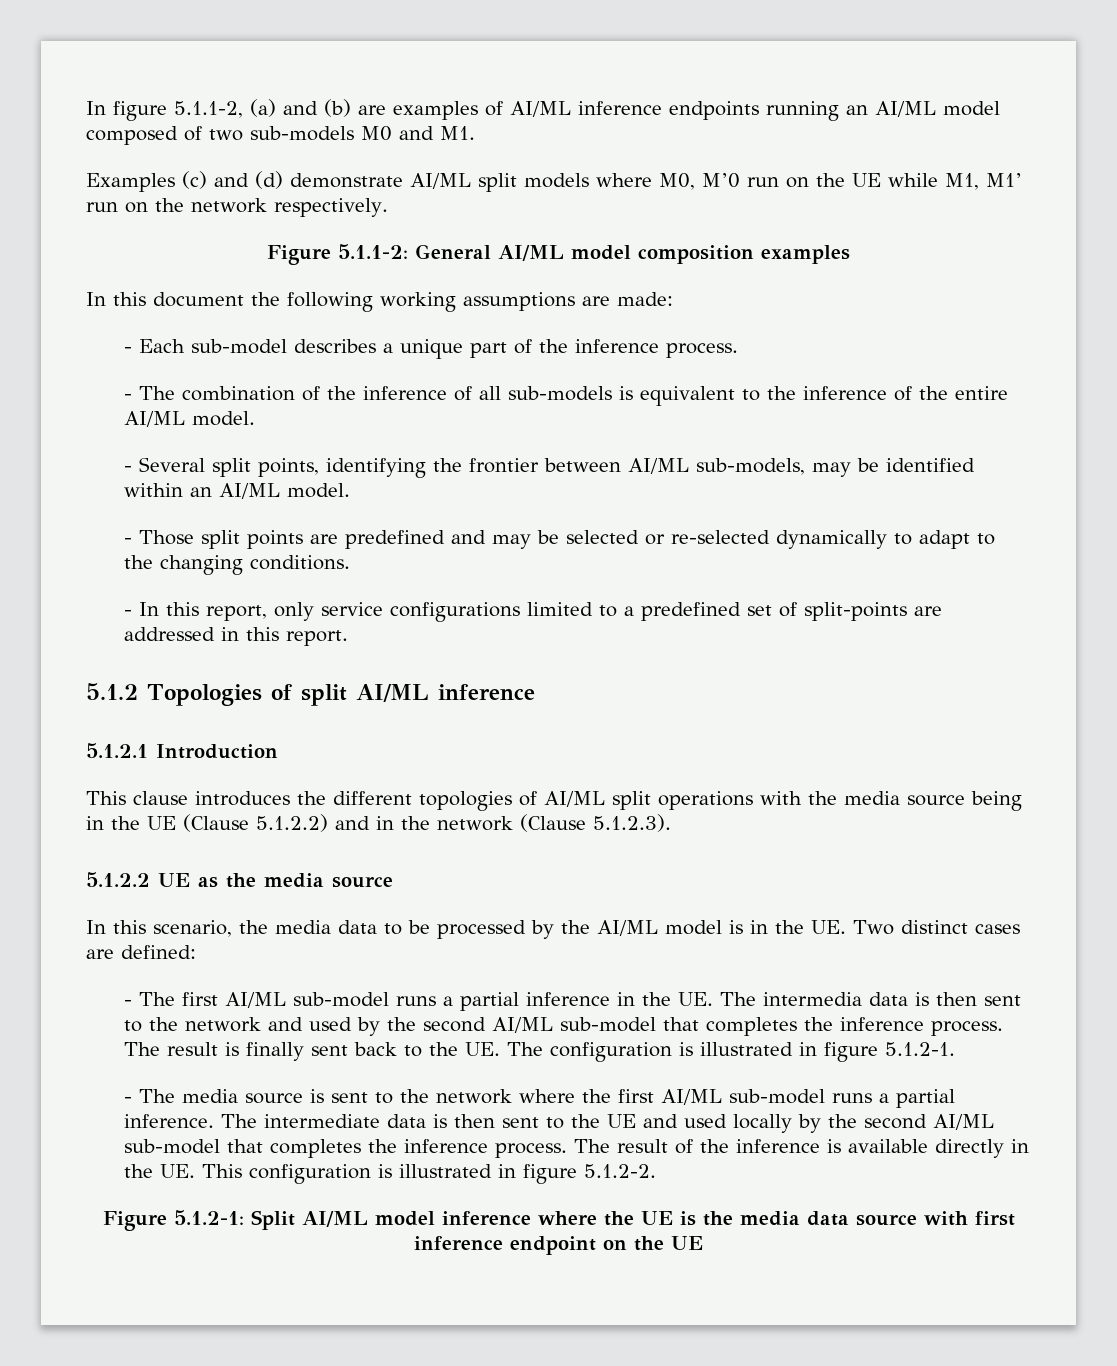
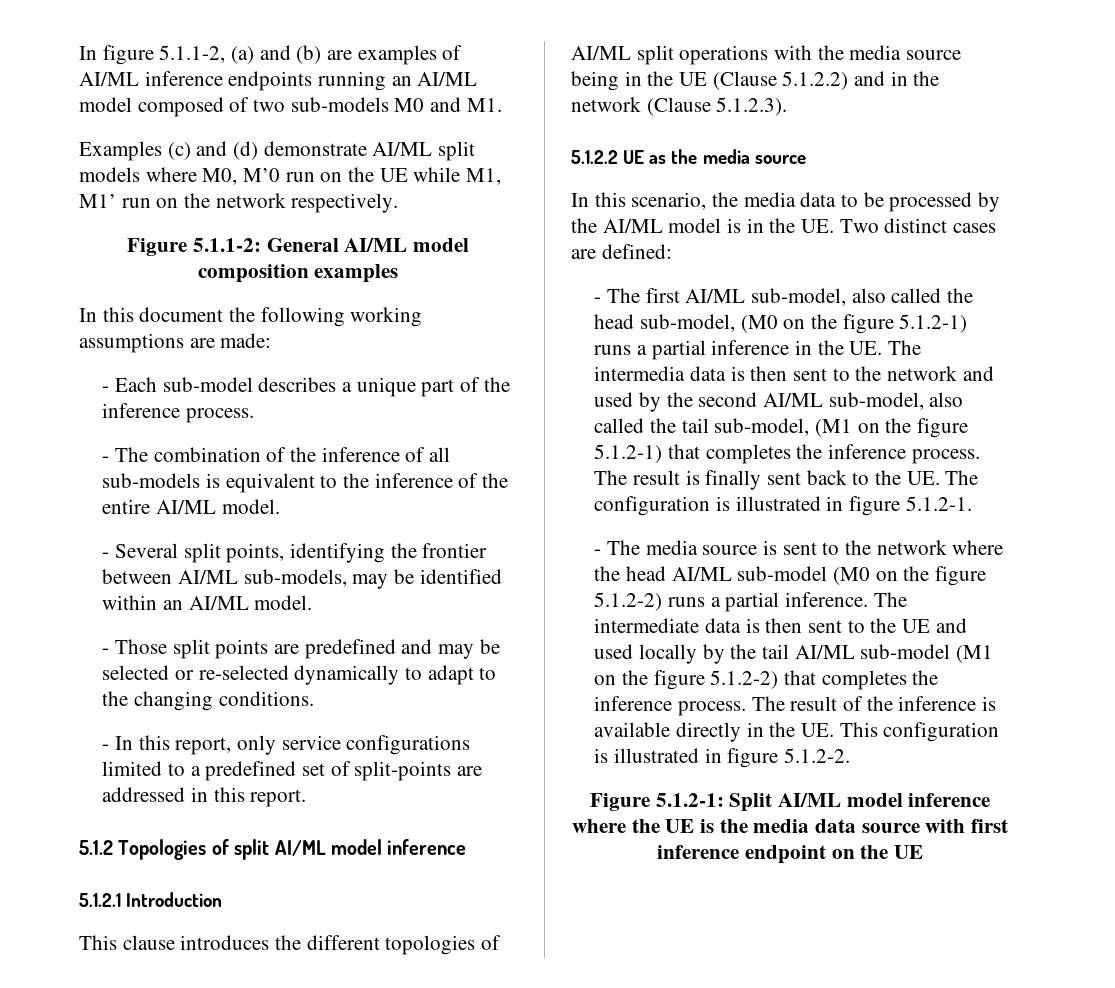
(429, 693) none -> [330,839,382,855] model
[293,992,390,1007] sub-model -> [750,288,973,306] [594,314,968,334] sub-model, also called the head sub-model, (M0 on the figure 5.1.2-1)
[560,1017,657,1032] sub-model -> [828,392,964,410] [594,418,968,438] [594,444,663,463] sub-model, also called the tail sub-model, (M1 on the figure 5.1.2-1)
[618,1089,826,1105] first AI/ML sub-model -> [625,566,986,586] [594,592,663,611] head AI/ML sub-model (M0 on the figure 5.1.2-2)
[864,1114,995,1130] [124,1139,221,1154] second AI/ML sub-model -> [761,644,993,663] [594,670,779,690] tail AI/ML sub-model (M1 on the figure 5.1.2-2)

